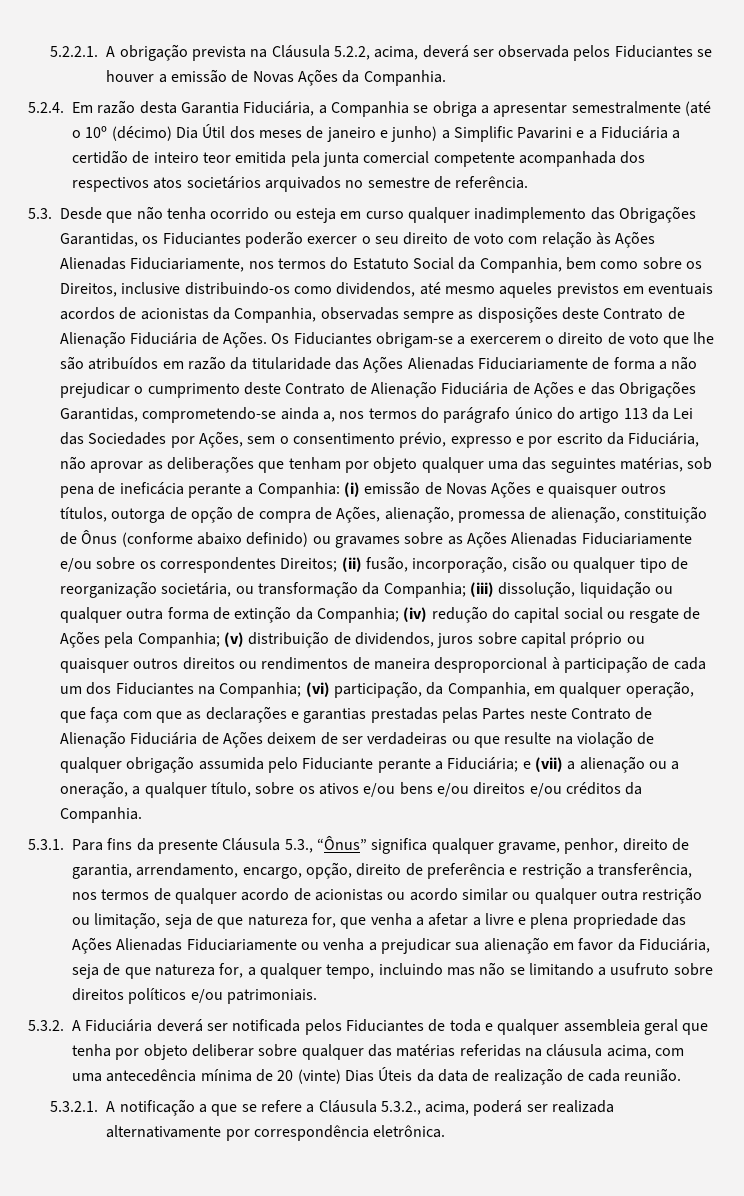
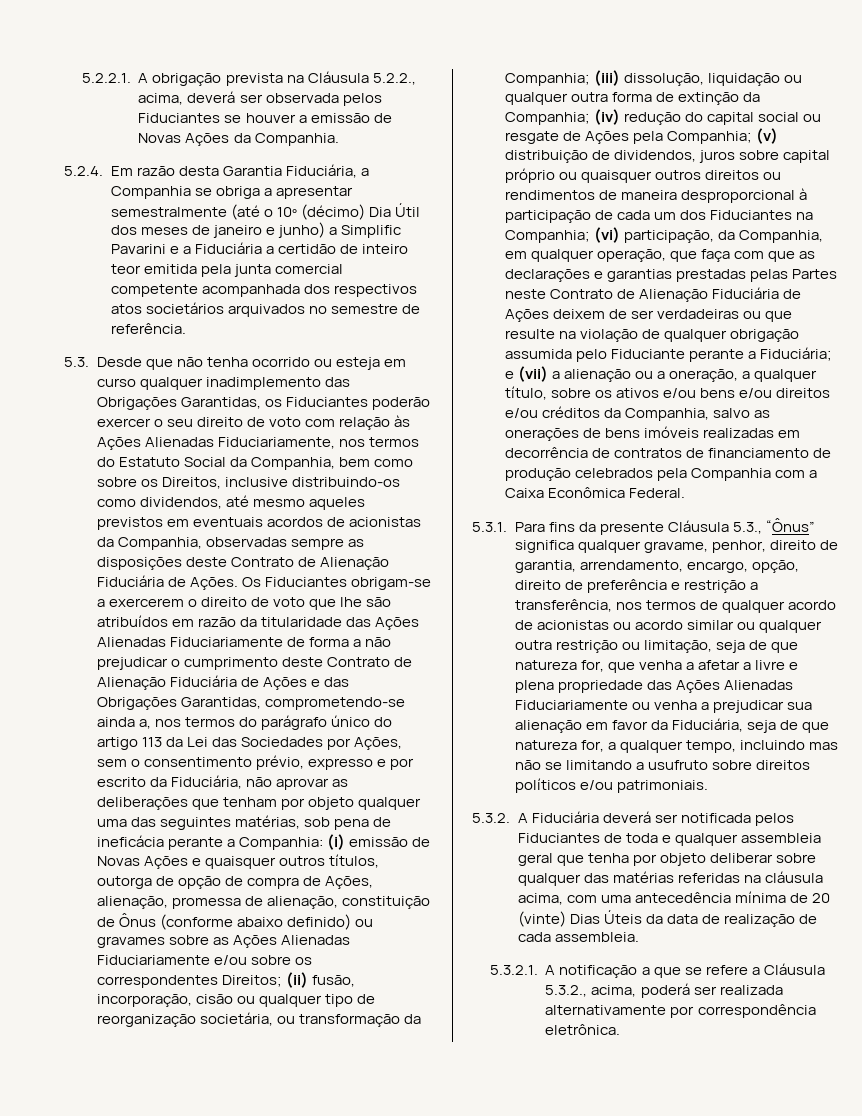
[333,46,370,60] 5.2.2, -> [372,73,416,85] 5.2.2.,
[60,807,142,823] Companhia. -> [624,408,770,421] [504,426,800,441] [504,447,831,458] [504,468,817,481] [504,487,685,498] Companhia, salvo as onerações de bens imóveis realizadas em decorrência de contratos de financiamento de produção celebrados pela Companhia com a Caixa Econômica Federal.
[624,1068,682,1082] reunião. -> [554,932,639,942] assembleia.

